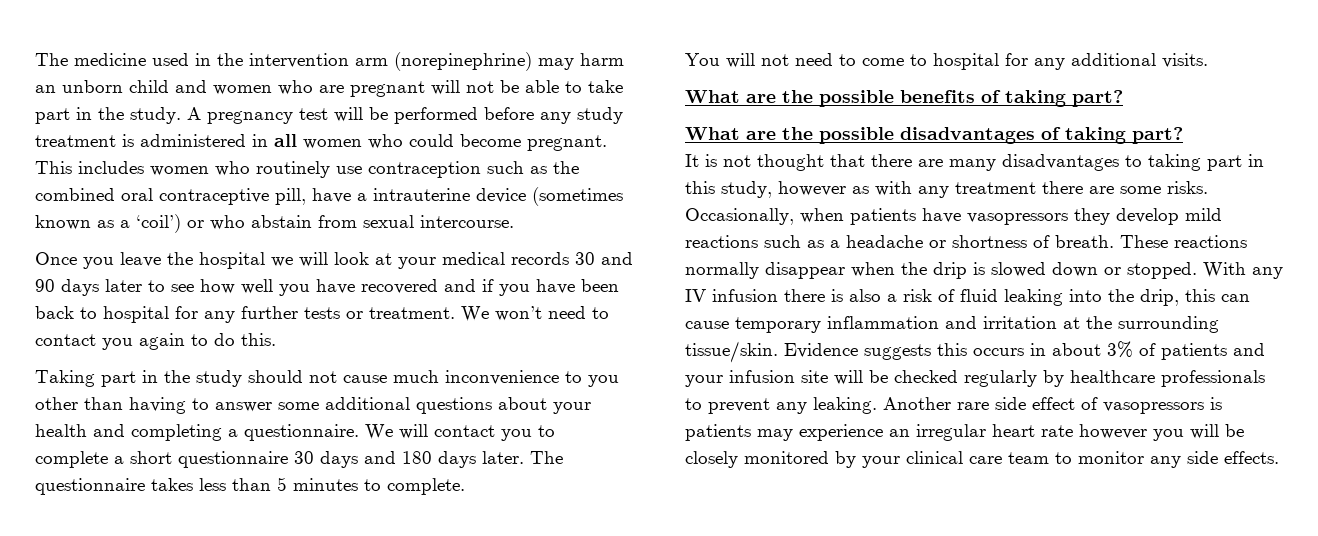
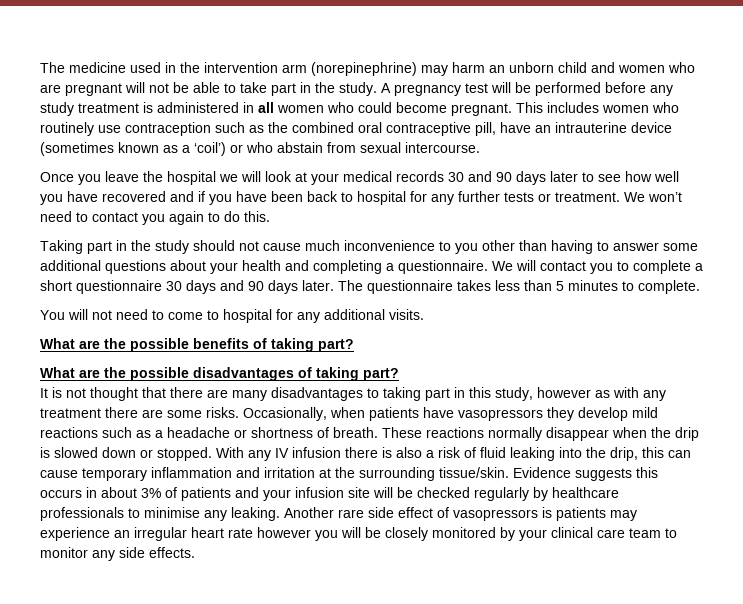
[357,193,367,201] a -> [535,125,551,133] an
[402,451,432,464] 180 -> [248,281,264,291] 90
[708,398,770,414] prevent -> [144,507,200,518] minimise

